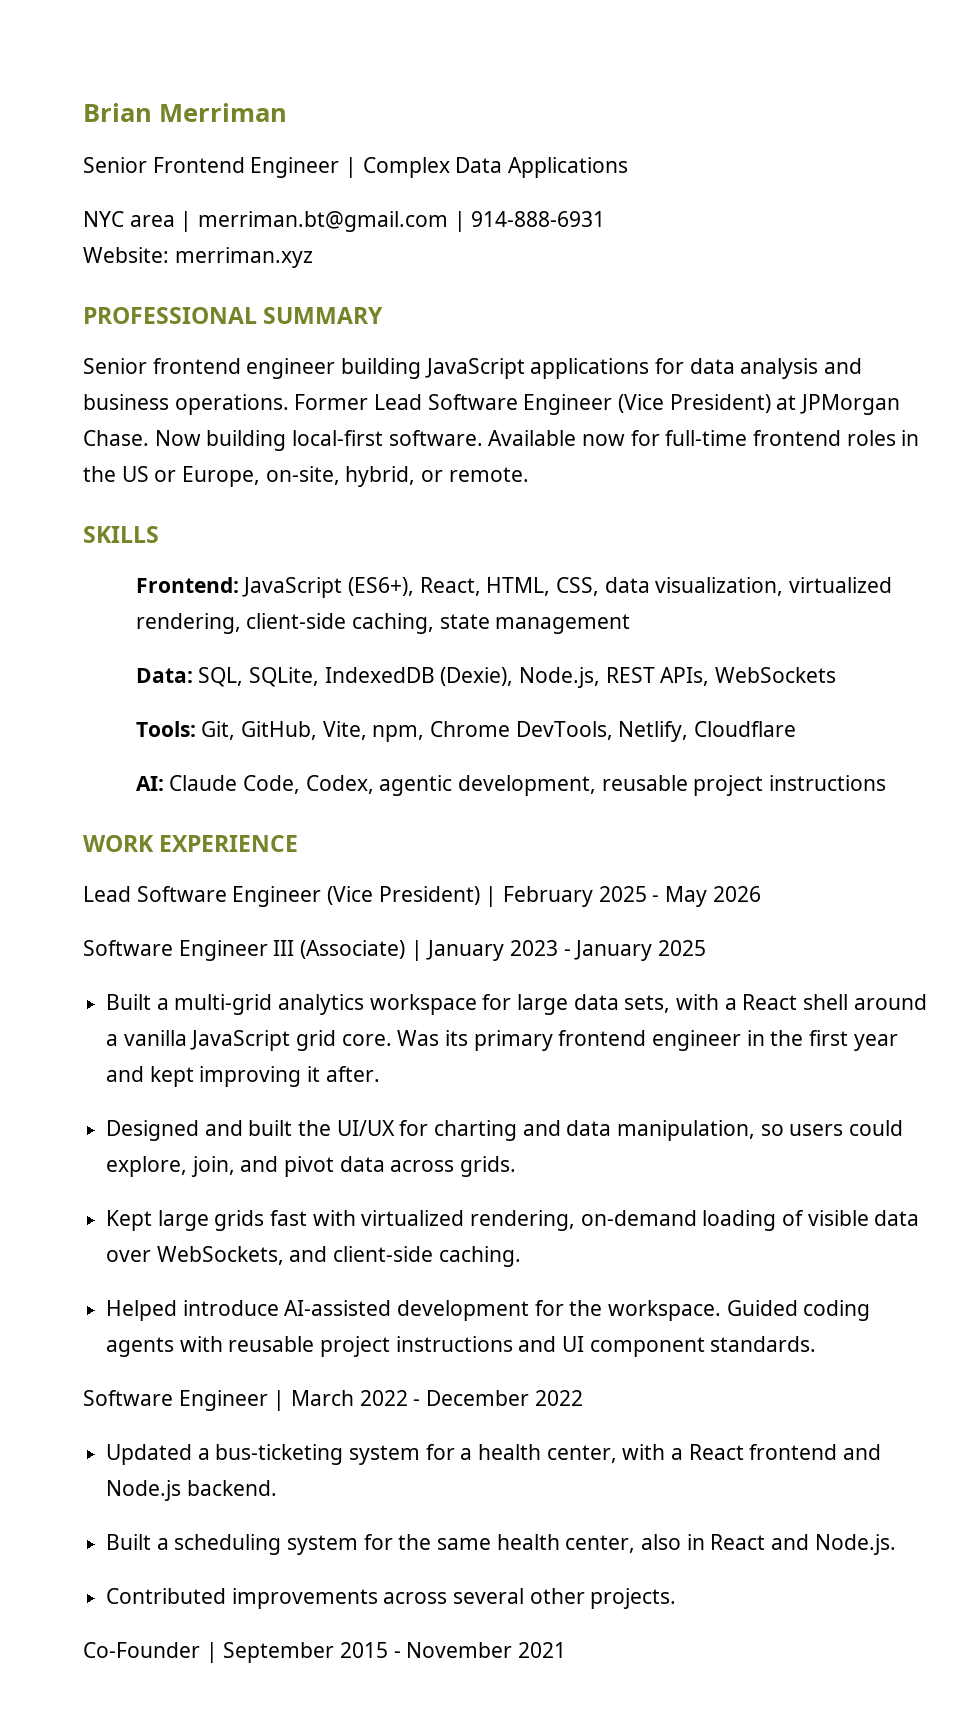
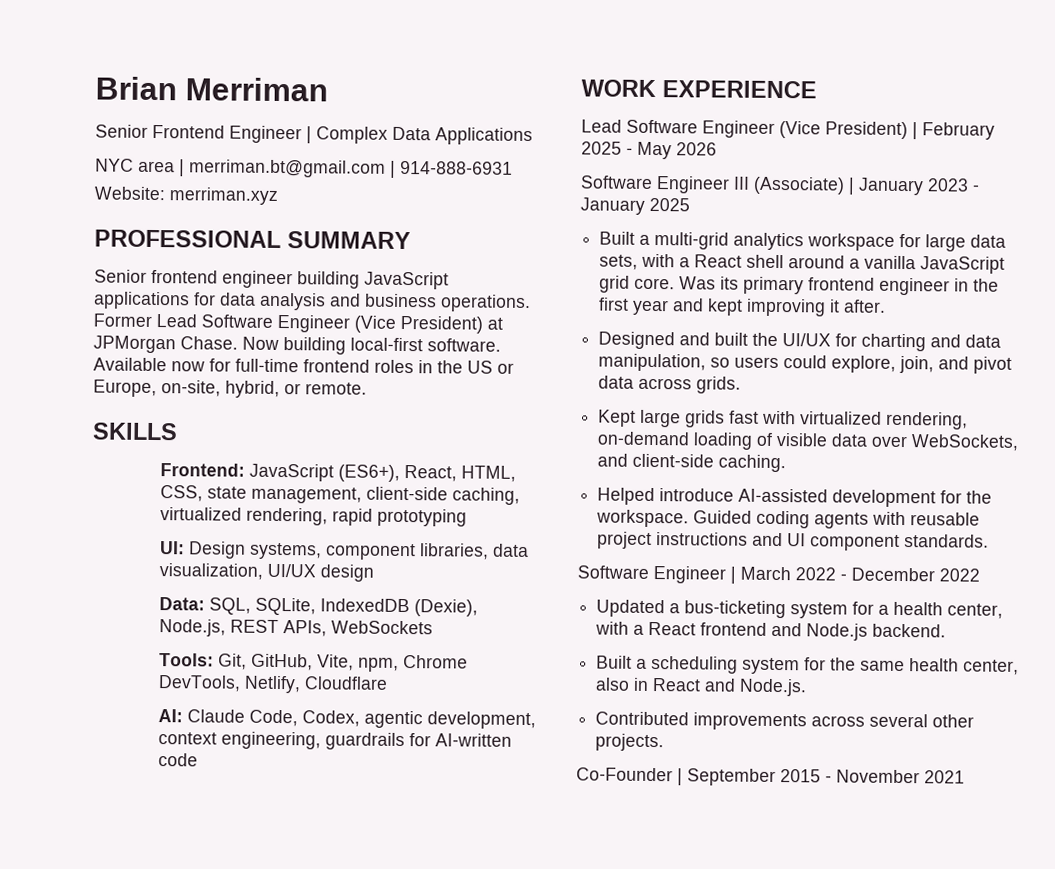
[604,577,893,596] [135,613,631,634] data visualization, virtualized rendering, client-side caching, state management -> [207,486,521,505] [160,507,468,527] [160,541,530,561] [159,563,375,582] state management, client-side caching, virtualized rendering, rapid prototyping // UI: Design systems, component libraries, data visualization, UI/UX design
[601,775,887,796] reusable project instructions -> [158,731,513,751] [158,753,199,767] context engineering, guardrails for AI-written code

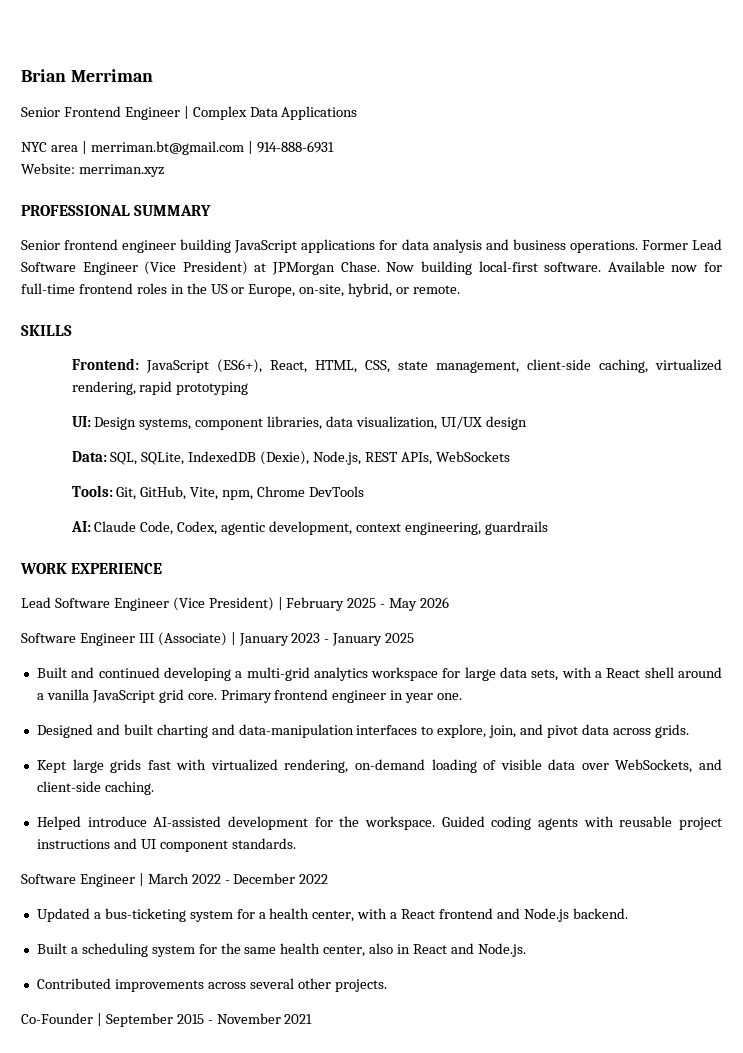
[158,675,389,694] DevTools, Netlify, Cloudflare -> [308,486,364,497] DevTools
[409,733,513,747] [158,753,199,767] for AI-written code -> (548, 528) none
(636, 238) none -> [71,667,231,681] and continued developing
[679,276,1000,296] [598,297,887,317] [598,331,1002,352] [598,353,828,372] Was its primary frontend engineer in the first year and kept improving it after. // Designed and built the UI/UX for charting and data manipulation, so users could -> [220,689,463,703] [36,724,434,738] Primary frontend engineer in year one. // Designed and built charting and data-manipulation interfaces to

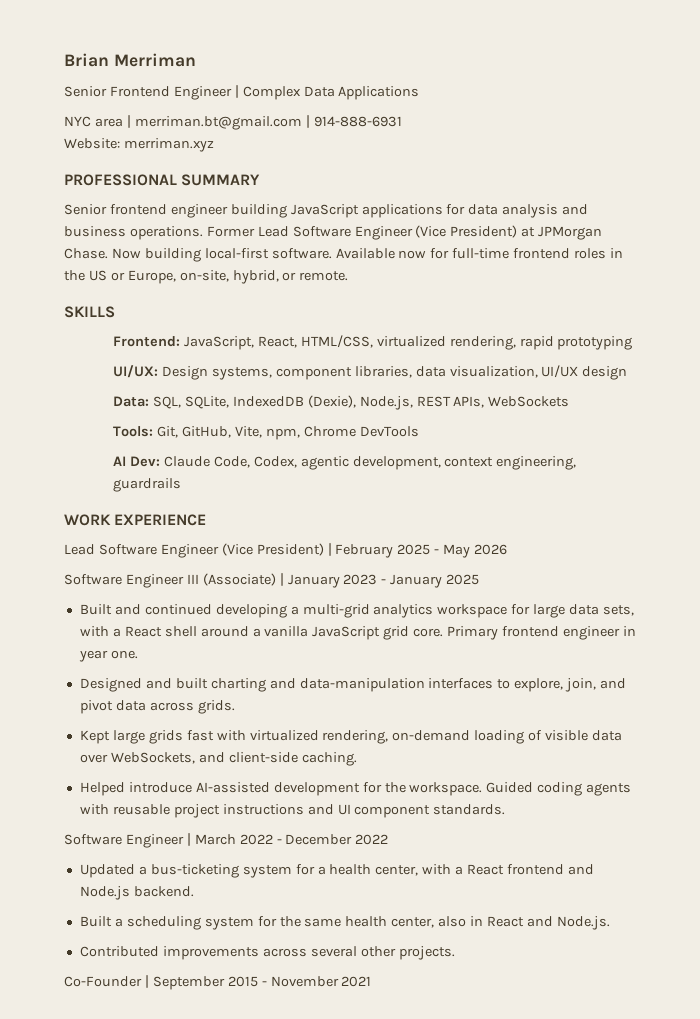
[145,359,648,373] JavaScript (ES6+), React, HTML, CSS, state management, client-side caching, -> [183,335,373,350] JavaScript, React, HTML/CSS,
[71,416,91,427] UI: -> [113,365,159,378] UI/UX:
[70,521,91,532] AI: -> [113,456,160,467] AI Dev:

